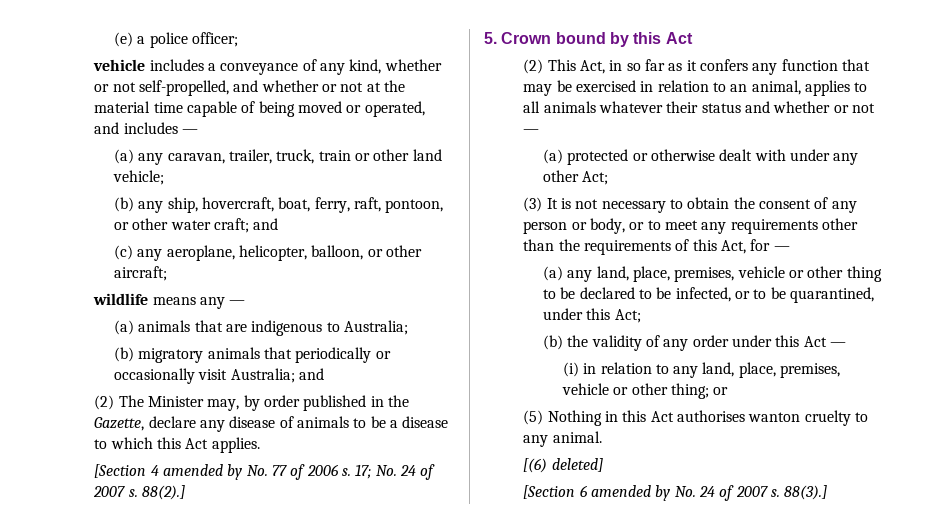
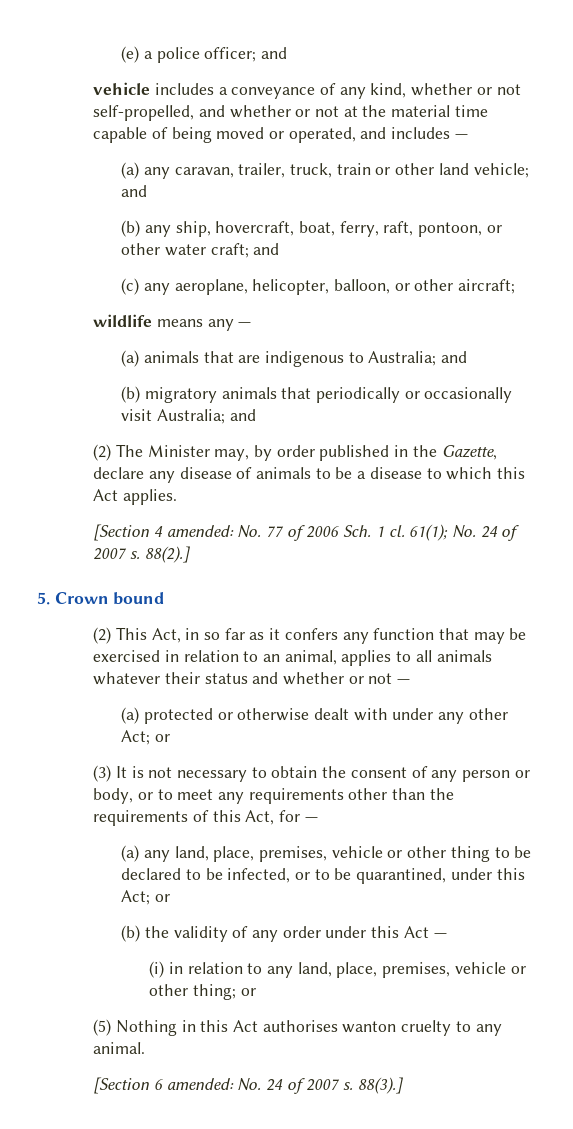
(239, 39) none -> [260,47,287,59] and
(165, 177) none -> [121,185,148,197] and
(409, 327) none -> [441,351,468,363] and
[163,464,243,480] amended by -> [166,525,234,537] amended:
[341,464,372,479] s. 17; -> [343,524,449,541] Sch. 1 cl. 61(1);
[609,32,693,47] by this Act -> (165, 598) none
(609, 178) none -> [154,734,170,742] or
(641, 316) none -> [154,894,170,902] or
[523,458,603,473] // [(6) deleted] -> (146, 1048) none
[591,485,671,501] amended by -> [166,1078,234,1090] amended:

